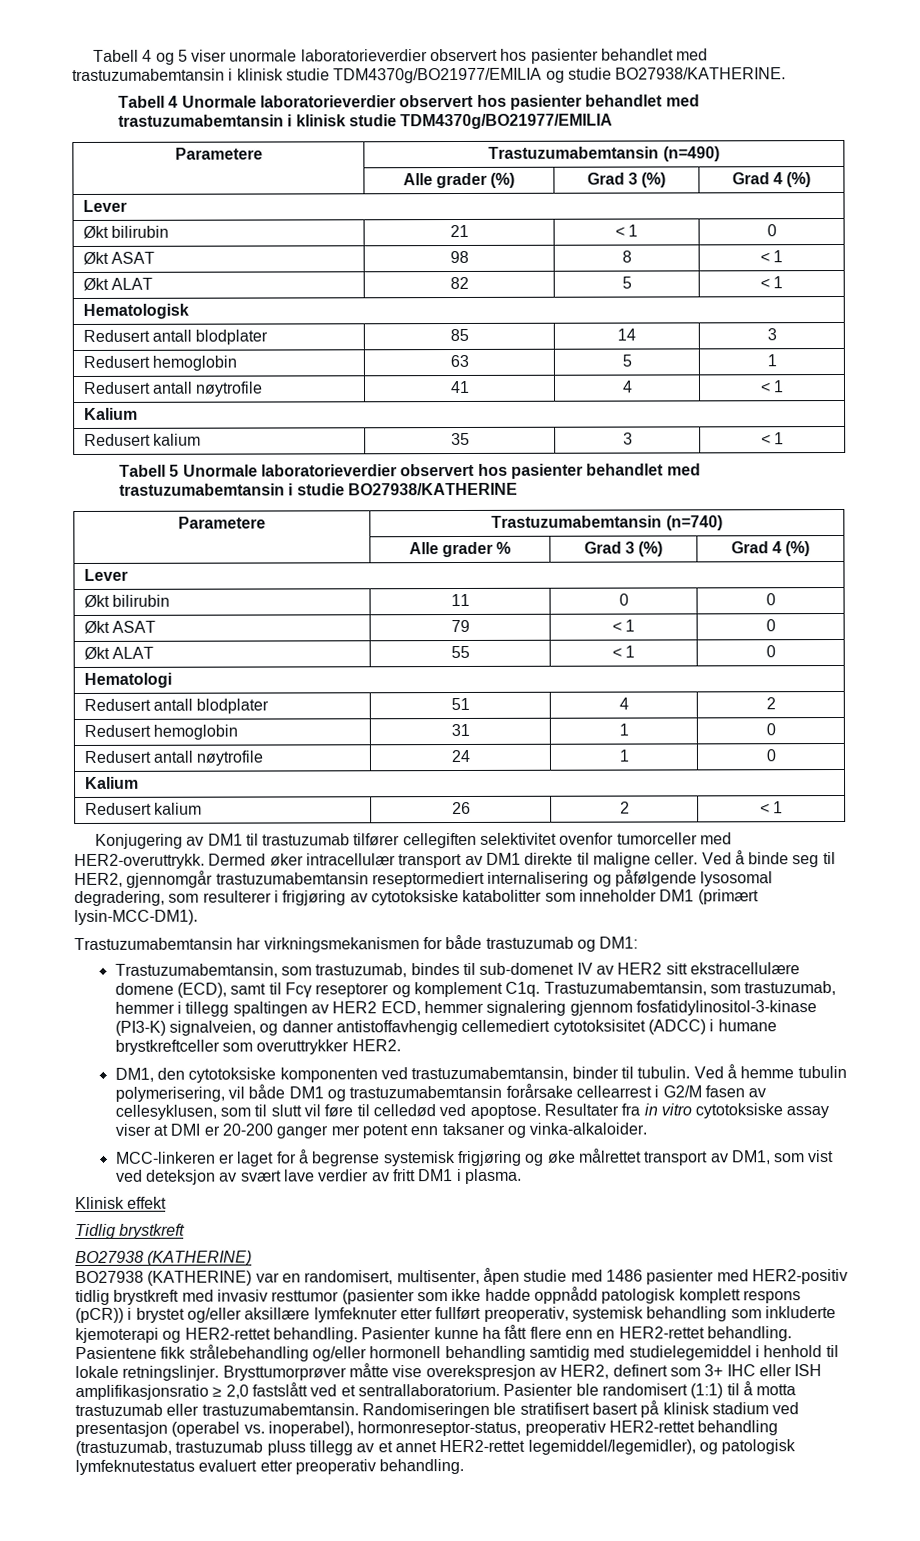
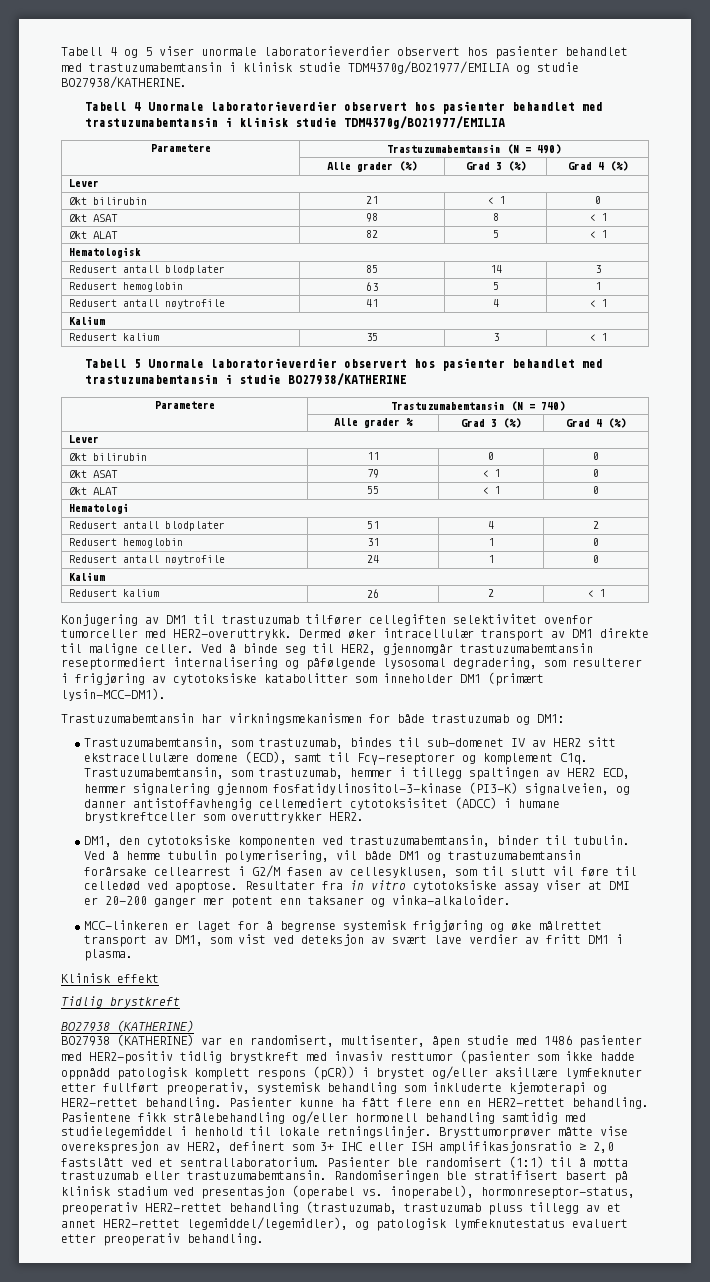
[662,146,720,162] (n=490) -> [507,144,561,154] (N = 490)
[665,515,723,531] (n=740) -> [511,401,565,411] (N = 740)
[284,982,390,998] Fcγ reseptorer -> [356,753,455,765] Fcγ-reseptorer

